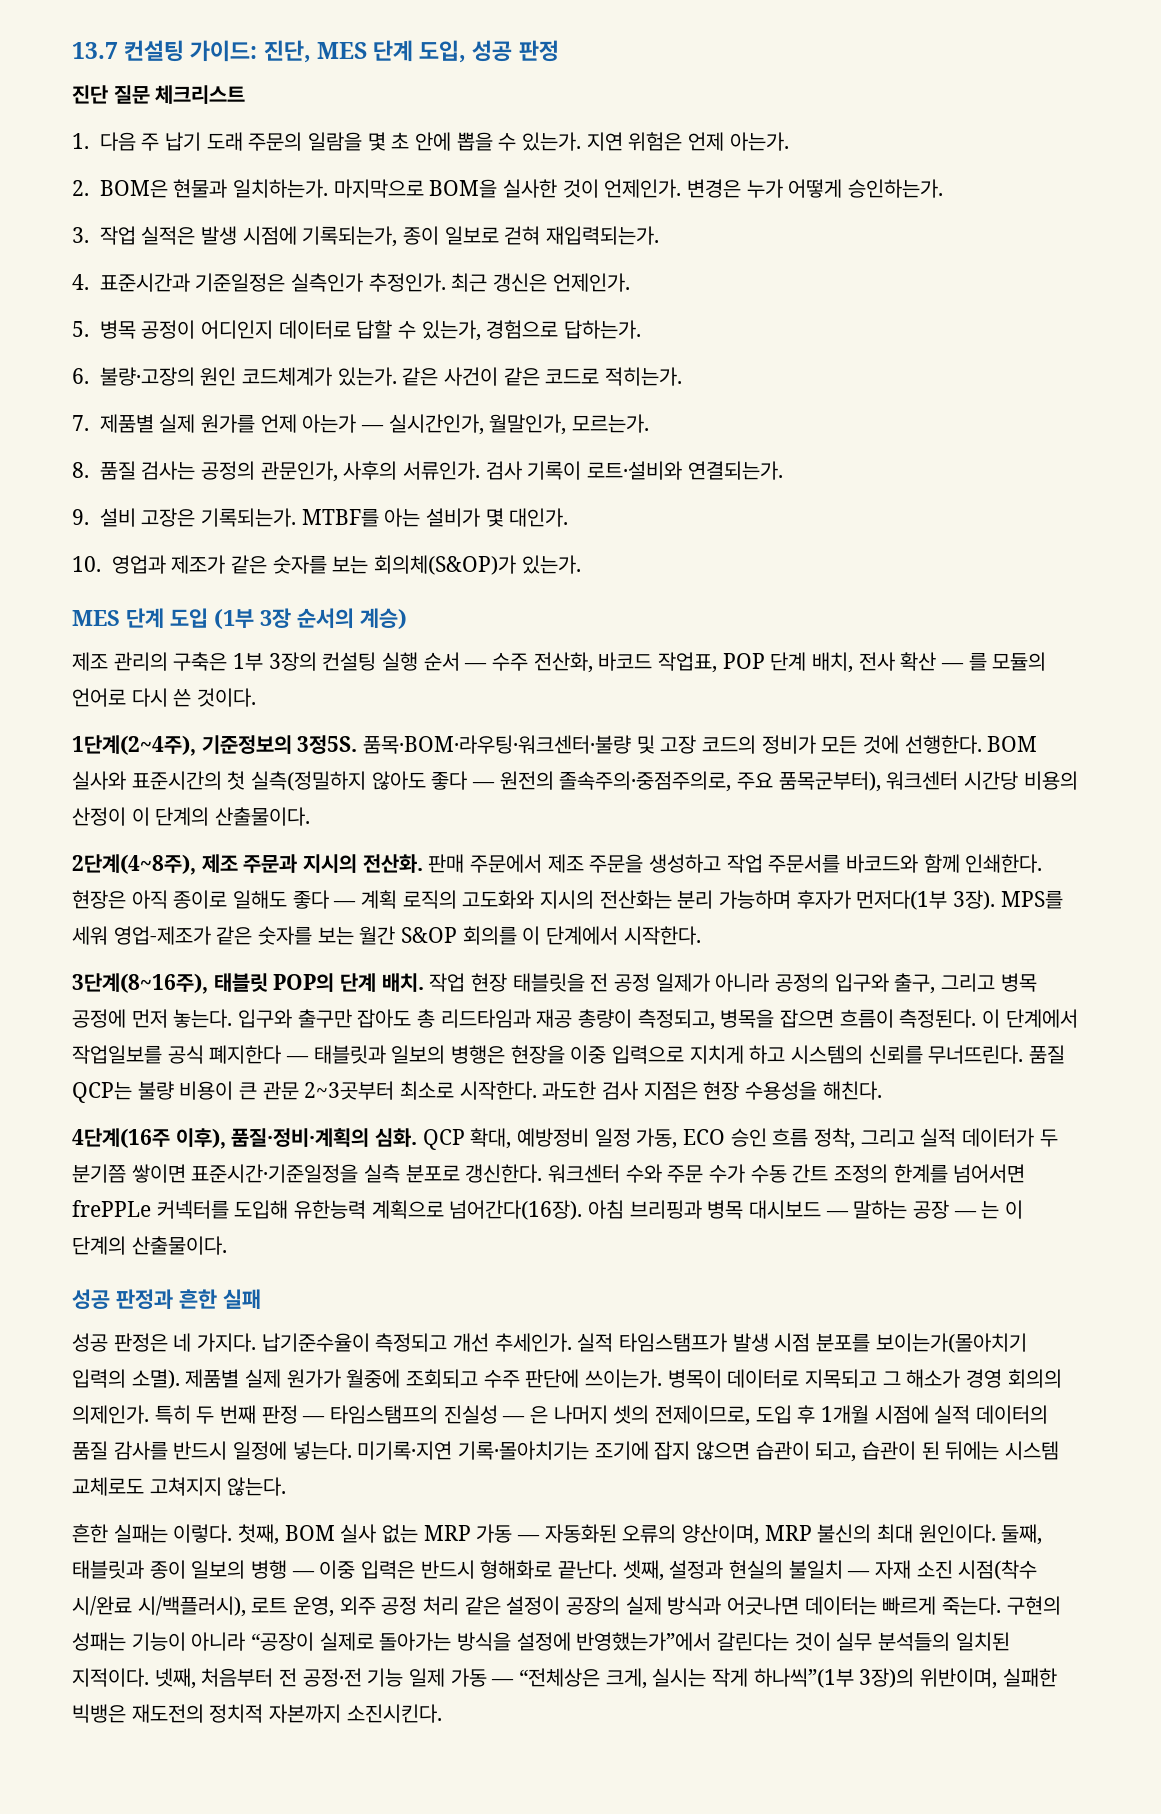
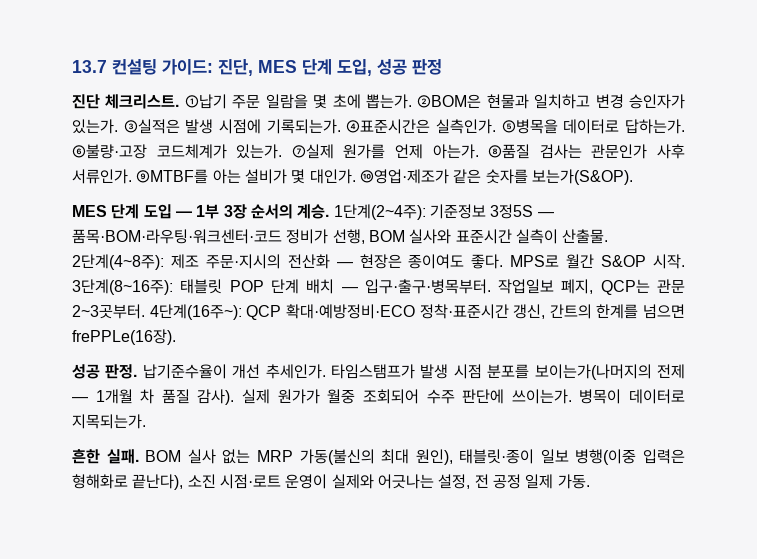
[113,85,246,104] [72,132,789,151] [72,179,943,198] [72,226,659,247] [72,273,630,292] [72,320,641,341] [72,367,682,386] [72,414,649,435] [72,461,783,482] [72,508,569,527] [72,555,581,575] [72,608,407,630] [72,652,1047,673] [72,688,257,707] [72,735,1038,756] [72,771,1078,792] [72,807,311,826] [72,854,1043,875] [72,890,1063,910] [72,926,701,945] [72,973,1037,994] [72,1009,1078,1030] [72,1045,1066,1064] [72,1081,882,1103] [72,1128,1058,1150] [72,1164,1026,1183] [72,1200,1024,1220] [72,1236,227,1255] [72,1289,261,1309] [72,1333,448,1352] 질문 체크리스트 // 1. 다음 주 납기 도래 주문의 일람을 몇 초 안에 뽑을 수 있는가. 지연 위험은 언제 아는가. // 2. BOM은 현물과 일치하는가. 마지막으로 BOM을 실사한 것이 언제인가. 변경은 누가 어떻게 승인하는가. // 3. 작업 실적은 발생 시점에 기록되는가, 종이 일보로 걷혀 재입력되는가. // 4. 표준시간과 기준일정은 실측인가 추정인가. 최근 갱신은 언제인가. // 5. 병목 공정이 어디인지 데이터로 답할 수 있는가, 경험으로 답하는가. // 6. 불량·고장의 원인 코드체계가 있는가. 같은 사건이 같은 코드로 적히는가. // 7. 제품별 실제 원가를 언제 아는가 — 실시간인가, 월말인가, 모르는가. // 8. 품질 검사는 공정의 관문인가, 사후의 서류인가. 검사 기록이 로트·설비와 연결되는가. // 9. 설비 고장은 기록되는가. MTBF를 아는 설비가 몇 대인가. // 10. 영업과 제조가 같은 숫자를 보는 회의체(S&OP)가 있는가. // MES 단계 도입 (1부 3장 순서의 계승) // 제조 관리의 구축은 1부 3장의 컨설팅 실행 순서 — 수주 전산화, 바코드 작업표, POP 단계 배치, 전사 확산 — 를 모듈의 언어로 다시 쓴 것이다. // 1단계(2~4주), 기준정보의 3정5S. 품목·BOM·라우팅·워크센터·불량 및 고장 코드의 정비가 모든 것에 선행한다. BOM 실사와 표준시간의 첫 실측(정밀하지 않아도 좋다 — 원전의 졸속주의·중점주의로, 주요 품목군부터), 워크센터 시간당 비용의 산정이 이 단계의 산출물이다. // 2단계(4~8주), 제조 주문과 지시의 전산화. 판매 주문에서 제조 주문을 생성하고 작업 주문서를 바코드와 함께 인쇄한다. 현장은 아직 종이로 일해도 좋다 — 계획 로직의 고도화와 지시의 전산화는 분리 가능하며 후자가 먼저다(1부 3장). MPS를 세워 영업-제조가 같은 숫자를 보는 월간 S&OP 회의를 이 단계에서 시작한다. // 3단계(8~16주), 태블릿 POP의 단계 배치. 작업 현장 태블릿을 전 공정 일제가 아니라 공정의 입구와 출구, 그리고 병목 공정에 먼저 놓는다. 입구와 출구만 잡아도 총 리드타임과 재공 총량이 측정되고, 병목을 잡으면 흐름이 측정된다. 이 단계에서 작업일보를 공식 폐지한다 — 태블릿과 일보의 병행은 현장을 이중 입력으로 지치게 하고 시스템의 신뢰를 무너뜨린다. 품질 QCP는 불량 비용이 큰 관문 2~3곳부터 최소로 시작한다. 과도한 검사 지점은 현장 수용성을 해친다. // 4단계(16주 이후), 품질·정비·계획의 심화. QCP 확대, 예방정비 일정 가동, ECO 승인 흐름 정착, 그리고 실적 데이터가 두 분기쯤 쌓이면 표준시간·기준일정을 실측 분포로 갱신한다. 워크센터 수와 주문 수가 수동 간트 조정의 한계를 넘어서면 frePPLe 커넥터를 도입해 유한능력 계획으로 넘어간다(16장). 아침 브리핑과 병목 대시보드 — 말하는 공장 — 는 이 단계의 산출물이다. // 성공 판정과 흔한 실패 // 성공 판정은 네 가지다. 납기준수율이 측정되고 -> [105,94,685,109] [72,119,685,134] [72,144,686,159] [72,169,633,185] [72,204,554,220] [72,229,609,244] [72,254,686,270] [72,279,685,295] [72,304,685,320] [72,329,176,345] [72,364,227,379] 체크리스트. ①납기 주문 일람을 몇 초에 뽑는가. ②BOM은 현물과 일치하고 변경 승인자가 있는가. ③실적은 발생 시점에 기록되는가. ④표준시간은 실측인가. ⑤병목을 데이터로 답하는가. ⑥불량·고장 코드체계가 있는가. ⑦실제 원가를 언제 아는가. ⑧품질 검사는 관문인가 사후 서류인가. ⑨MTBF를 아는 설비가 몇 대인가. ⑩영업·제조가 같은 숫자를 보는가(S&OP). // MES 단계 도입 — 1부 3장 순서의 계승. 1단계(2~4주): 기준정보 3정5S — 품목·BOM·라우팅·워크센터·코드 정비가 선행, BOM 실사와 표준시간 실측이 산출물. 2단계(4~8주): 제조 주문·지시의 전산화 — 현장은 종이여도 좋다. MPS로 월간 S&OP 시작. 3단계(8~16주): 태블릿 POP 단계 배치 — 입구·출구·병목부터. 작업일보 폐지, QCP는 관문 2~3곳부터. 4단계(16주~): QCP 확대·예방정비·ECO 정착·표준시간 갱신, 간트의 한계를 넘으면 frePPLe(16장). // 성공 판정. 납기준수율이
[577,1333,614,1352] 실적 -> (326, 371) none
[875,1333,1027,1353] [72,1369,479,1389] 보이는가(몰아치기 입력의 소멸). 제품별 실제 원가가 월중에 조회되고 -> [534,364,686,380] [72,389,419,405] 보이는가(나머지의 전제 — 1개월 차 품질 감사). 실제 원가가 월중 조회되어
[805,1369,1062,1388] [72,1405,1049,1426] [72,1441,1060,1462] [72,1477,287,1496] [72,1524,1043,1545] [72,1560,1038,1581] [72,1596,1061,1617] [72,1632,1010,1651] [72,1668,1057,1689] [72,1704,442,1723] 지목되고 그 해소가 경영 회의의 의제인가. 특히 두 번째 판정 — 타임스탬프의 진실성 — 은 나머지 셋의 전제이므로, 도입 후 1개월 시점에 실적 데이터의 품질 감사를 반드시 일정에 넣는다. 미기록·지연 기록·몰아치기는 조기에 잡지 않으면 습관이 되고, 습관이 된 뒤에는 시스템 교체로도 고쳐지지 않는다. // 흔한 실패는 이렇다. 첫째, BOM 실사 없는 MRP 가동 — 자동화된 오류의 양산이며, MRP 불신의 최대 원인이다. 둘째, 태블릿과 종이 일보의 병행 — 이중 입력은 반드시 형해화로 끝난다. 셋째, 설정과 현실의 불일치 — 자재 소진 시점(착수 시/완료 시/백플러시), 로트 운영, 외주 공정 처리 같은 설정이 공장의 실제 방식과 어긋나면 데이터는 빠르게 죽는다. 구현의 성패는 기능이 아니라 “공장이 실제로 돌아가는 방식을 설정에 반영했는가”에서 갈린다는 것이 실무 분석들의 일치된 지적이다. 넷째, 처음부터 전 공정·전 기능 일제 가동 — “전체상은 크게, 실시는 작게 하나씩”(1부 3장)의 위반이며, 실패한 빅뱅은 재도전의 정치적 자본까지 소진시킨다. -> [72,414,146,429] [72,449,685,465] [72,474,590,490] 지목되는가. // 흔한 실패. BOM 실사 없는 MRP 가동(불신의 최대 원인), 태블릿·종이 일보 병행(이중 입력은 형해화로 끝난다), 소진 시점·로트 운영이 실제와 어긋나는 설정, 전 공정 일제 가동.

